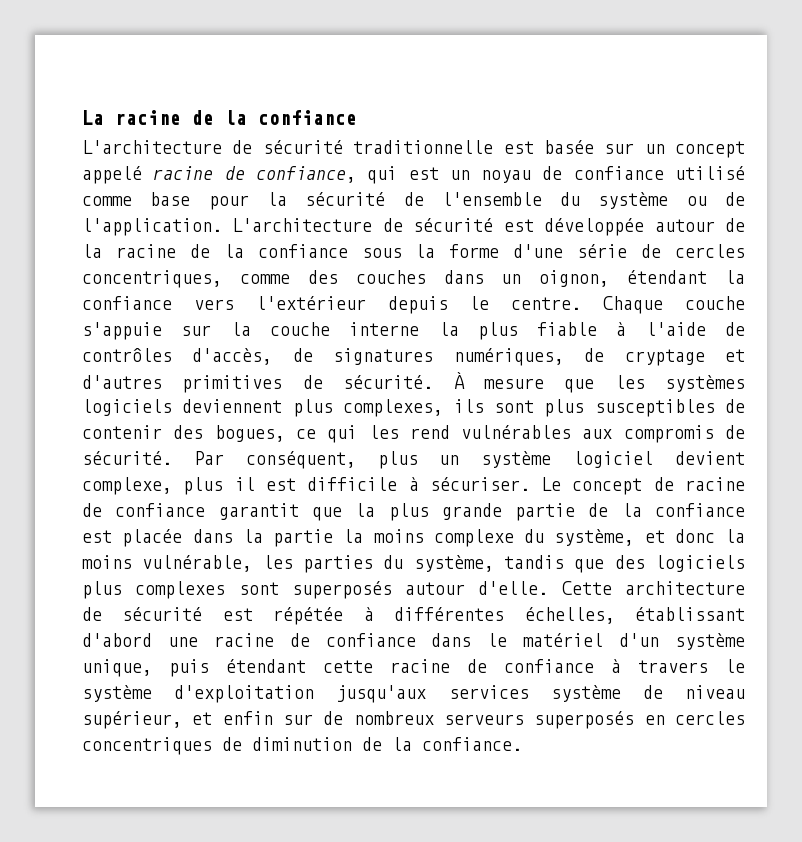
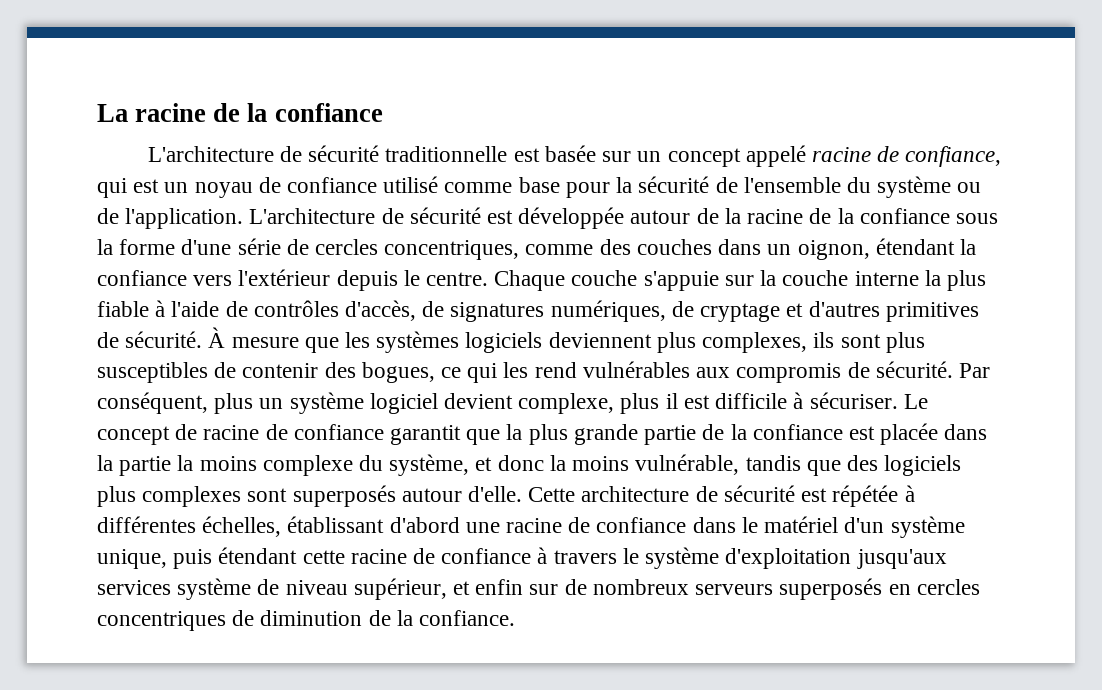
[262,555,494,573] les parties du système, -> (740, 464) none

